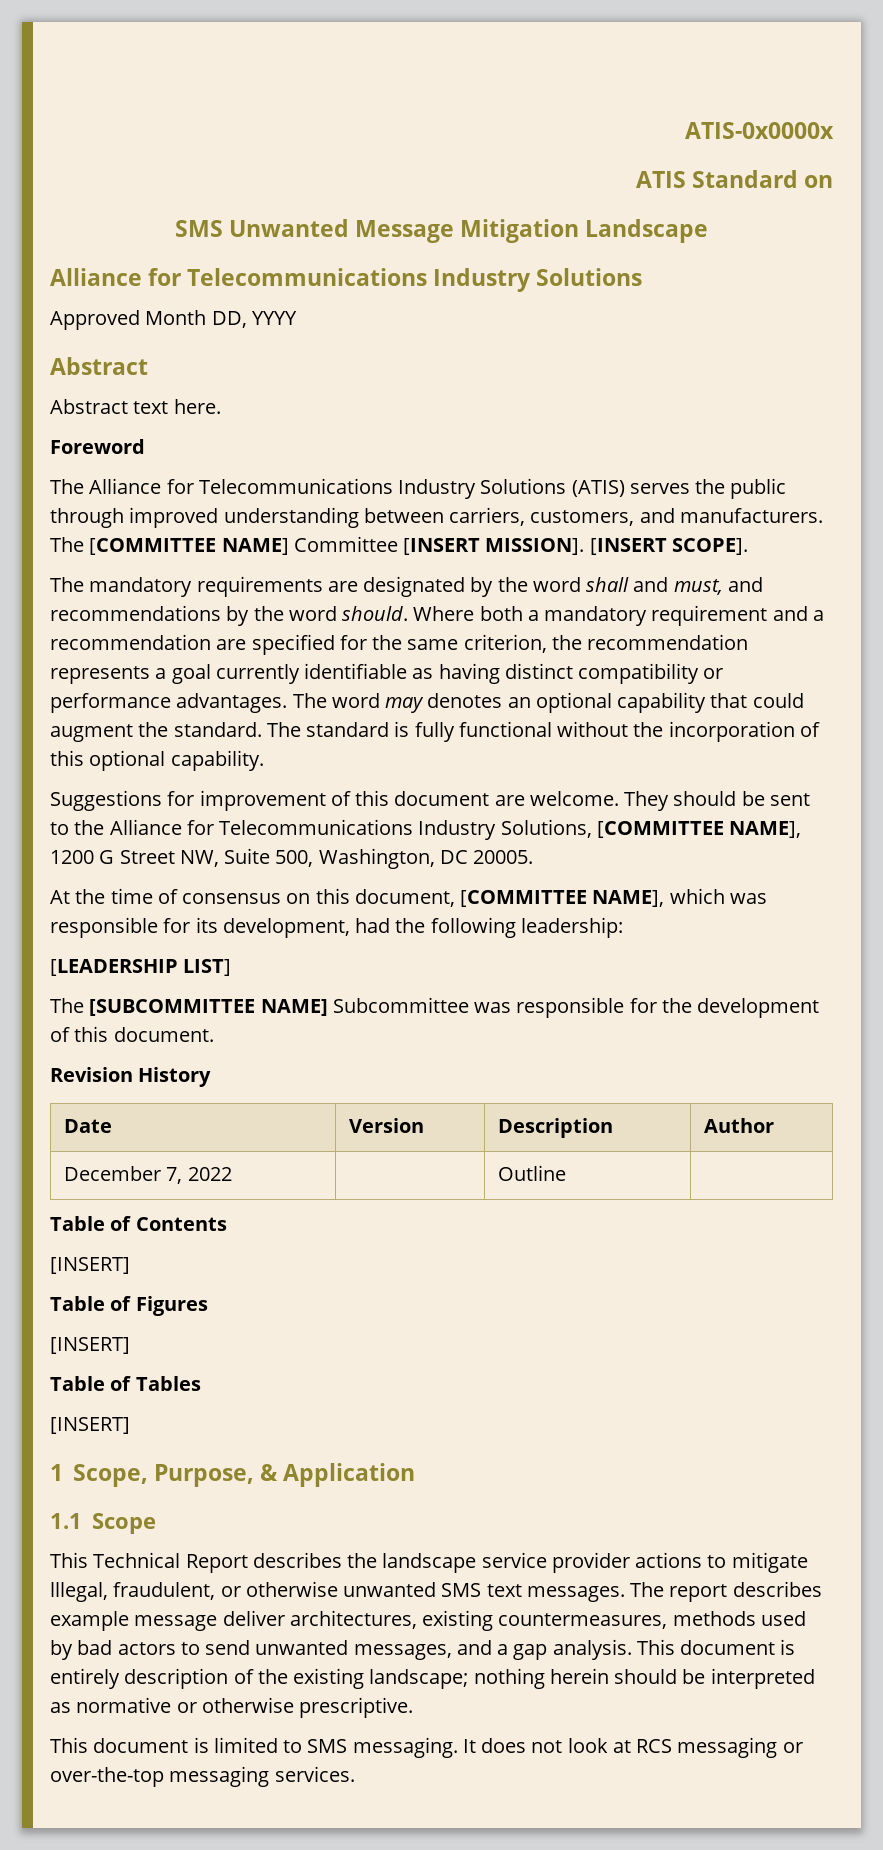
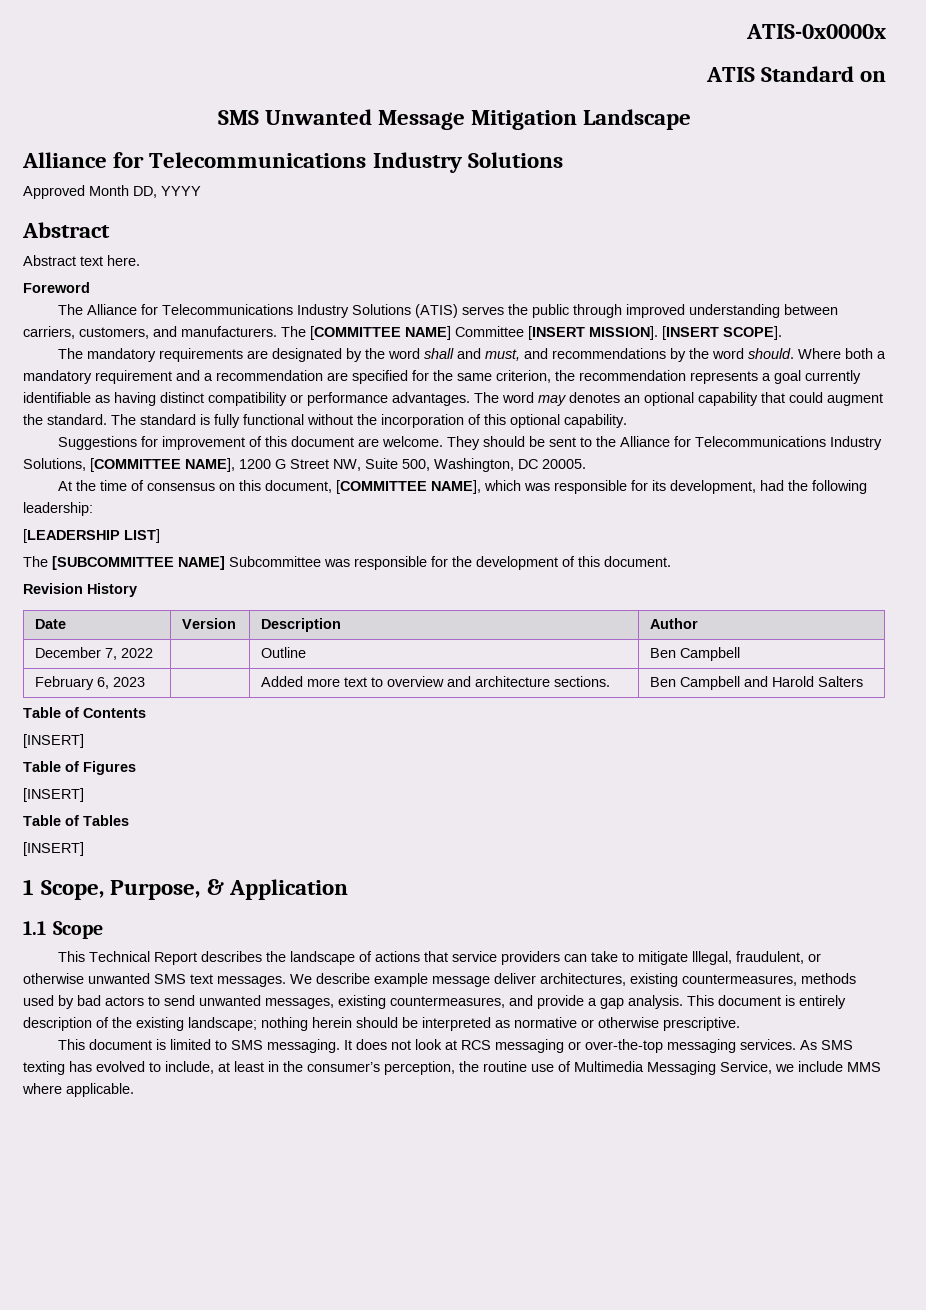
(567, 1173) none -> [649,647,740,661] [34,676,145,690] [260,676,610,687] [649,676,863,690] Ben Campbell // February 6, 2023 | | Added more text to overview and architecture sections. | Ben Campbell and Harold Salters
[481,1552,703,1573] service provider actions -> [359,951,619,965] of actions that service providers can take
[630,1581,822,1602] The report describes -> [290,973,370,984] We describe
[456,1640,492,1655] and -> [338,995,584,1009] existing countermeasures, and provide
(355, 1774) none -> [800,1040,854,1050] [23,1061,881,1075] [22,1083,134,1097] As SMS texting has evolved to include, at least in the consumer’s perception, the routine use of Multimedia Messaging Service, we include MMS where applicable.

